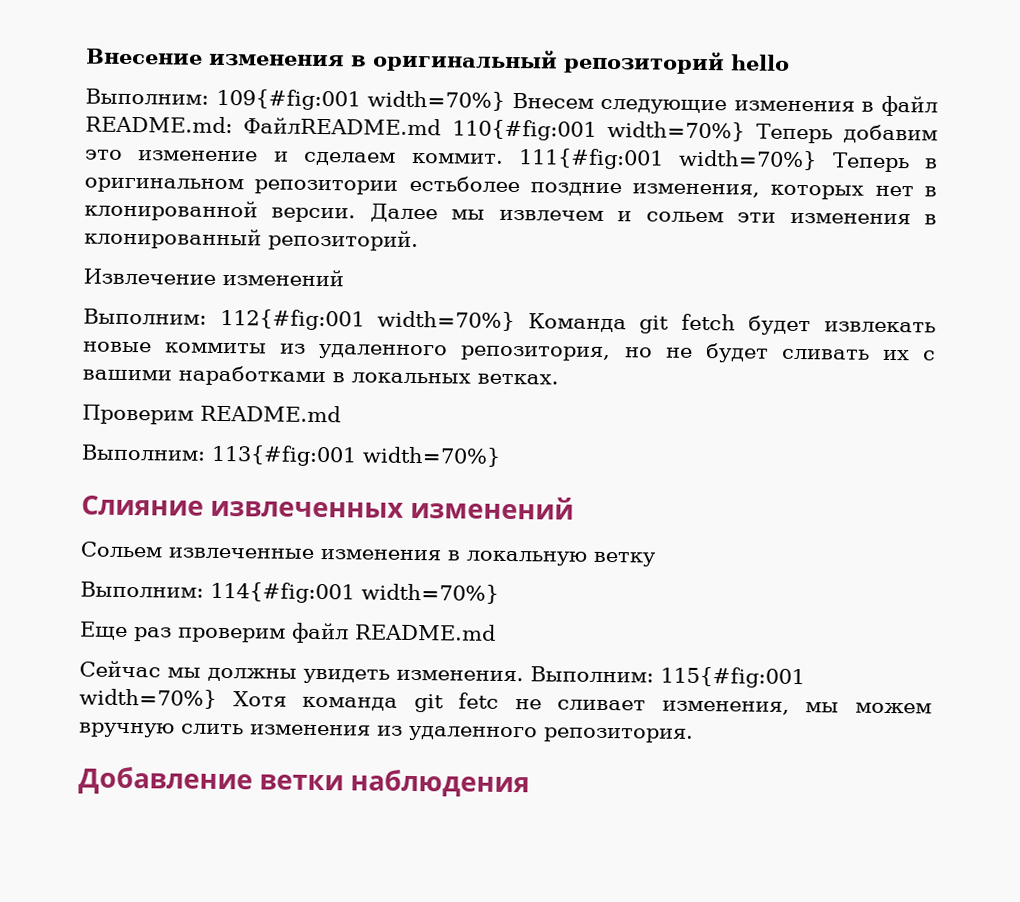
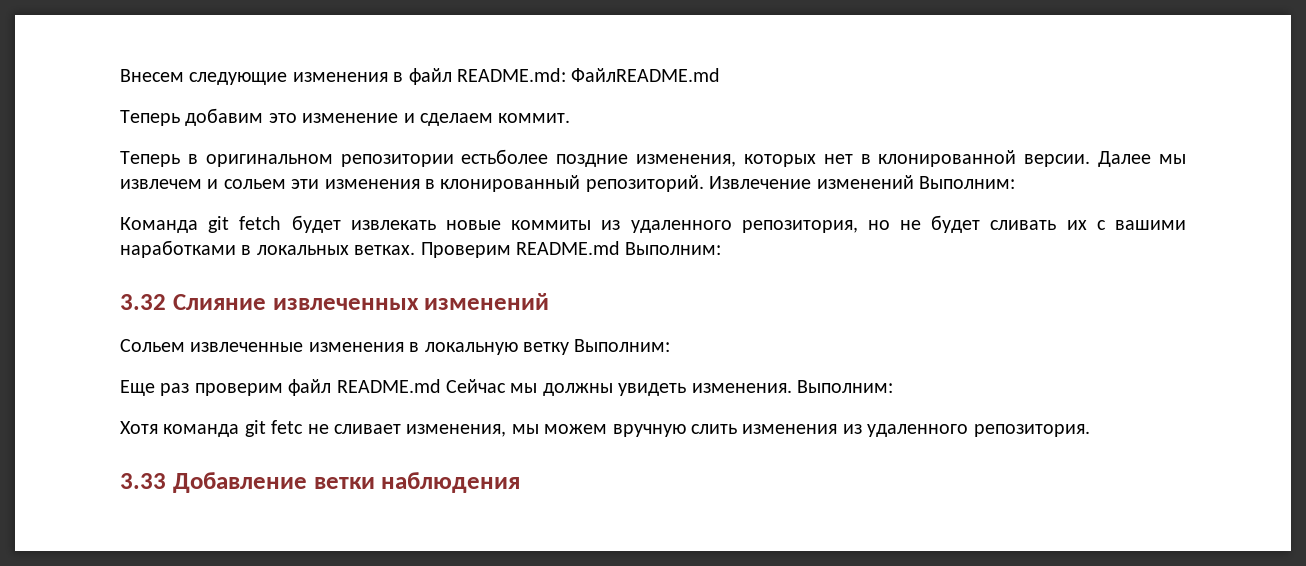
[86,48,790,75] [85,88,506,111] Внесение изменения в оригинальный репозиторий hello // Выполним: 109{#fig:001 width=70%} -> (120, 75) none
[451,119,746,142] 110{#fig:001 width=70%} -> (721, 75) //
[517,148,818,171] 111{#fig:001 width=70%} -> (571, 118) //
(419, 240) // -> (704, 183) none
[83,308,516,332] // Выполним: 112{#fig:001 width=70%} -> [918,176,1015,189] Выполним: //
(559, 379) // -> (416, 250) none
[81,444,501,467] // Выполним: 113{#fig:001 width=70%} // -> [625,242,722,255] [120,294,166,310] Выполним: // 3.32
[80,581,499,604] // Выполним: 114{#fig:001 width=70%} -> [574,339,671,352] Выполним:
(496, 632) // -> (441, 386) none
[660,666,805,689] [79,688,217,709] 115{#fig:001 width=70%} -> (893, 386) //
(694, 735) none -> [120,473,166,489] 3.33

